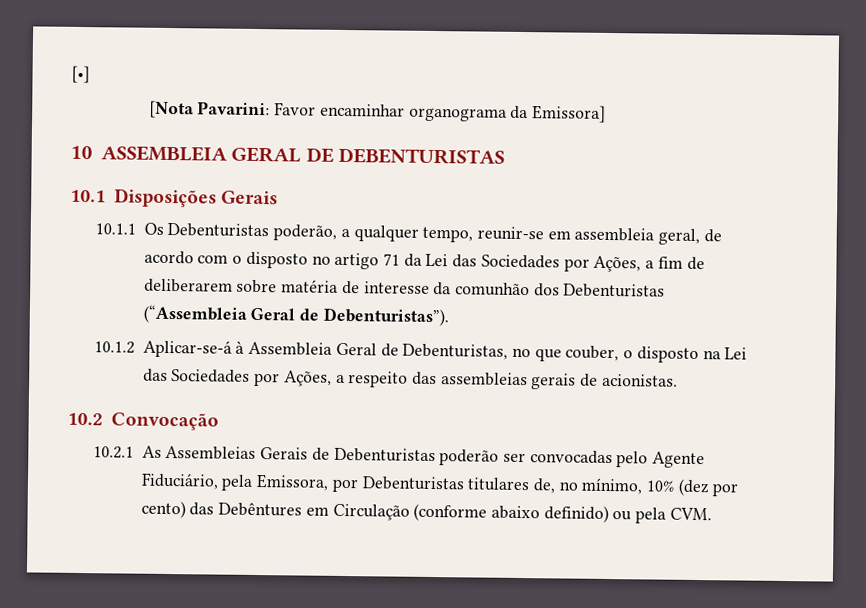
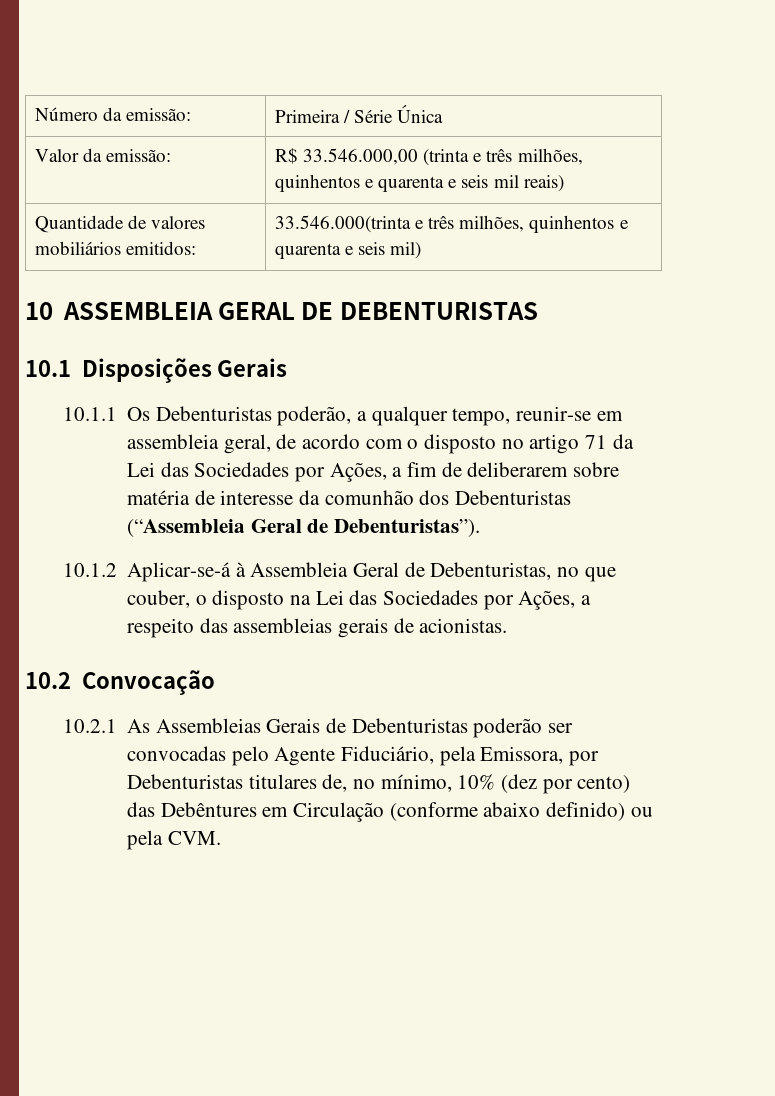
[71,65,90,84] [148,100,607,123] [•] // [Nota Pavarini: Favor encaminhar organograma da Emissora] -> [34,107,192,121] [274,104,444,123] [34,148,172,162] [274,148,583,166] [274,174,564,192] [34,215,206,233] [34,241,196,255] [274,215,629,233] [274,242,422,259] Número da emissão: | Primeira / Série Única // Valor da emissão: | R$ 33.546.000,00 (trinta e três milhões, quinhentos e quarenta e seis mil reais) // Quantidade de valores mobiliários emitidos: | 33.546.000(trinta e três milhões, quinhentos e quarenta e seis mil)

